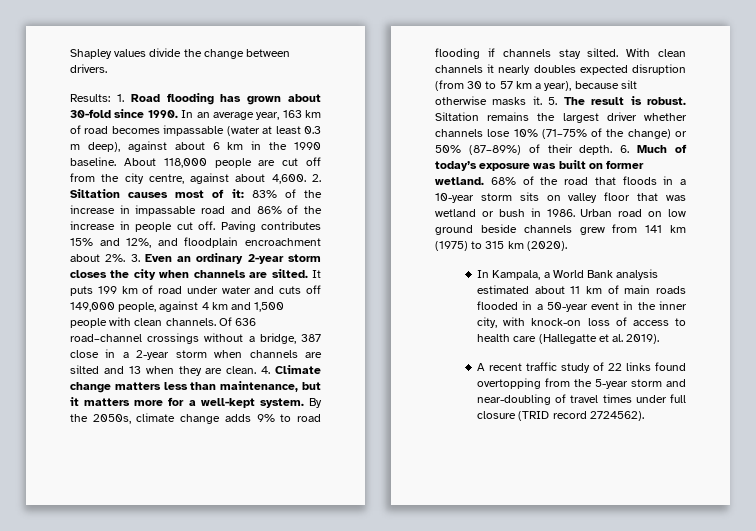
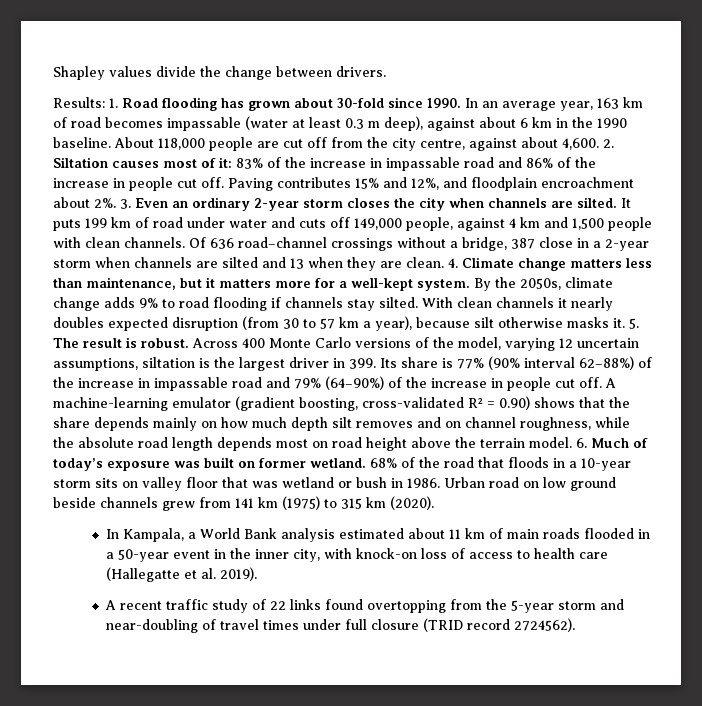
[435,112,687,123] [435,128,687,139] [435,144,613,155] Siltation remains the largest driver whether channels lose 10% (71–75% of the change) or 50% (87–89%) of their depth. -> [192,337,639,351] [53,356,652,371] [53,376,616,391] [53,396,630,411] [53,417,630,431] [53,437,572,451] Across 400 Monte Carlo versions of the model, varying 12 uncertain assumptions, siltation is the largest driver in 399. Its share is 77% (90% interval 62–88%) of the increase in impassable road and 79% (64–90%) of the increase in people cut off. A machine-learning emulator (gradient boosting, cross-validated R² = 0.90) shows that the share depends mainly on how much depth silt removes and on channel roughness, while the absolute road length depends most on road height above the terrain model.

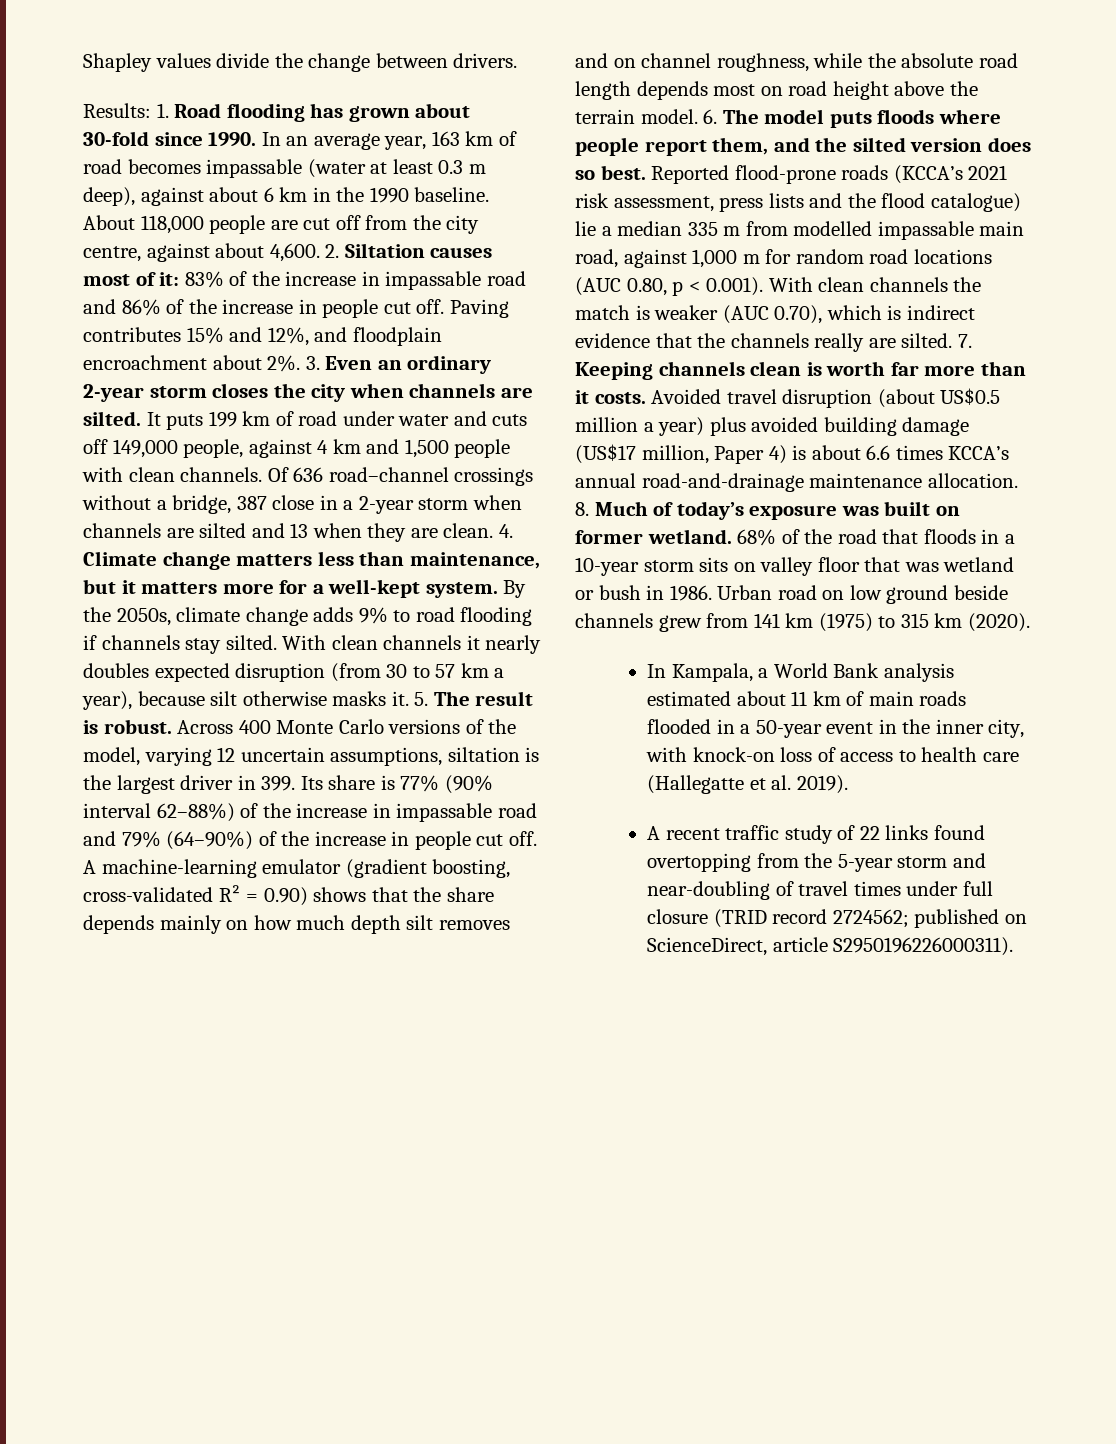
(587, 443) none -> [722,109,1001,128] [575,137,1031,156] [575,165,1008,184] [575,193,1021,212] [575,221,1025,240] [575,249,992,268] [575,277,982,296] [575,305,975,324] [575,333,972,352] [575,361,1026,380] [575,388,1001,408] [575,417,970,436] [575,444,1010,464] [575,473,1018,492] [575,502,589,516] The model puts floods where people report them, and the silted version does so best. Reported flood-prone roads (KCCA’s 2021 risk assessment, press lists and the flood catalogue) lie a median 335 m from modelled impassable main road, against 1,000 m for random road locations (AUC 0.80, p < 0.001). With clean channels the match is weaker (AUC 0.70), which is indirect evidence that the channels really are silted. 7. Keeping channels clean is worth far more than it costs. Avoided travel disruption (about US$0.5 million a year) plus avoided building damage (US$17 million, Paper 4) is about 6.6 times KCCA’s annual road-and-drainage maintenance allocation. 8.
[513,618,575,632] 2724562). -> [832,909,1027,928] [647,937,1014,956] 2724562; published on ScienceDirect, article S2950196226000311).

